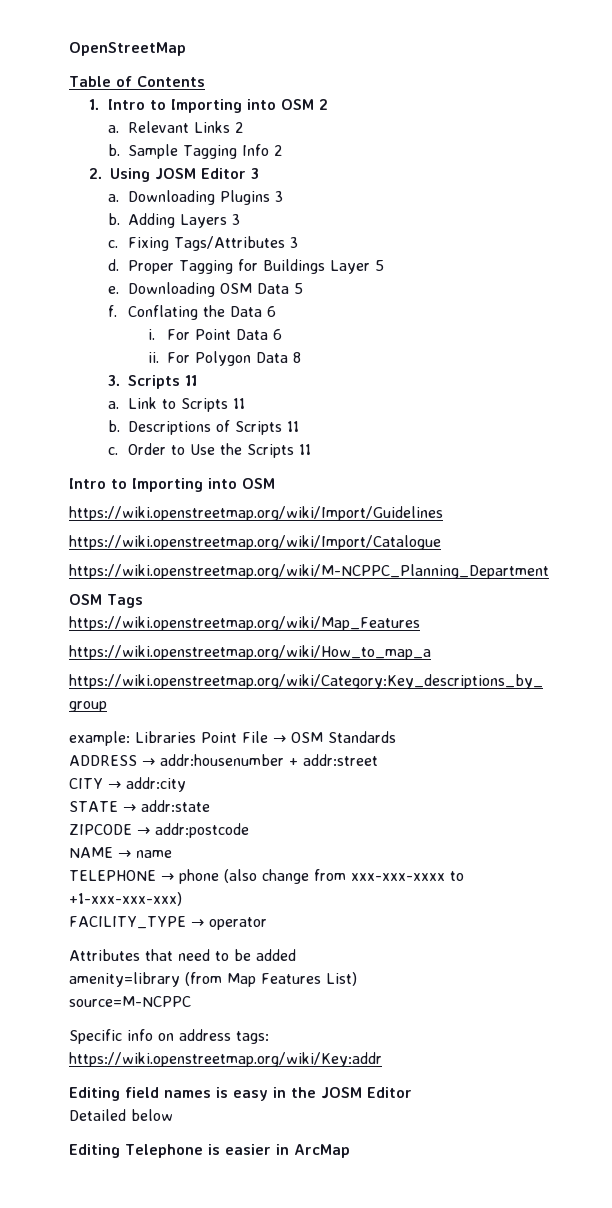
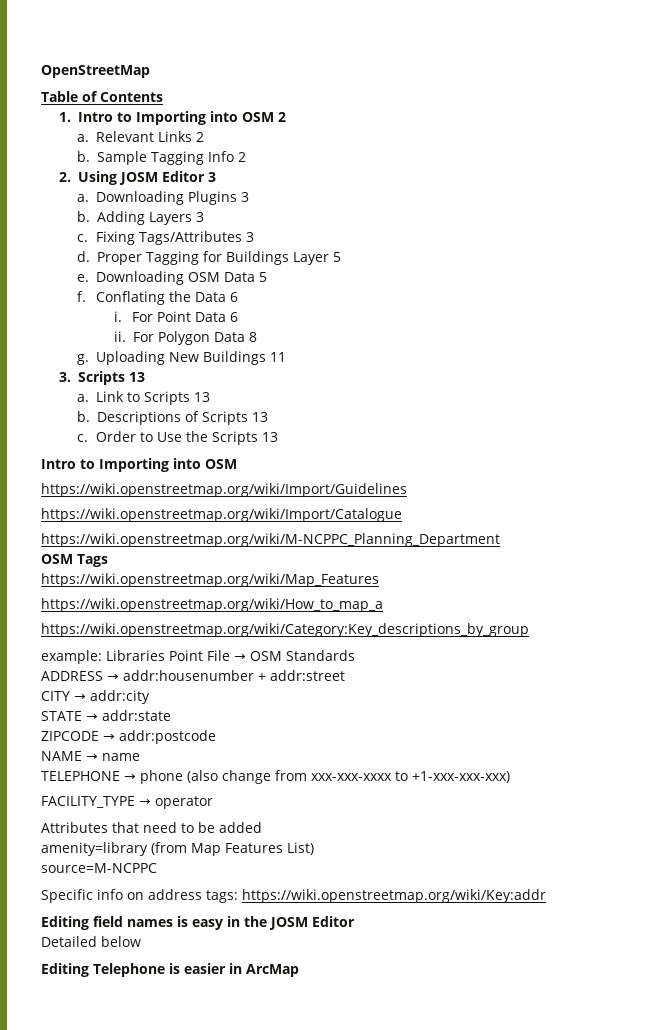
[108,375,198,389] 3. Scripts 11 -> [77,351,287,365] [59,371,145,385] g. Uploading New Buildings 11 // 3. Scripts 13
[233,398,246,409] 11 -> [194,392,211,402] 13
[287,421,300,432] 11 -> [252,412,269,422] 13
[299,444,312,455] 11 -> [261,432,278,442] 13

